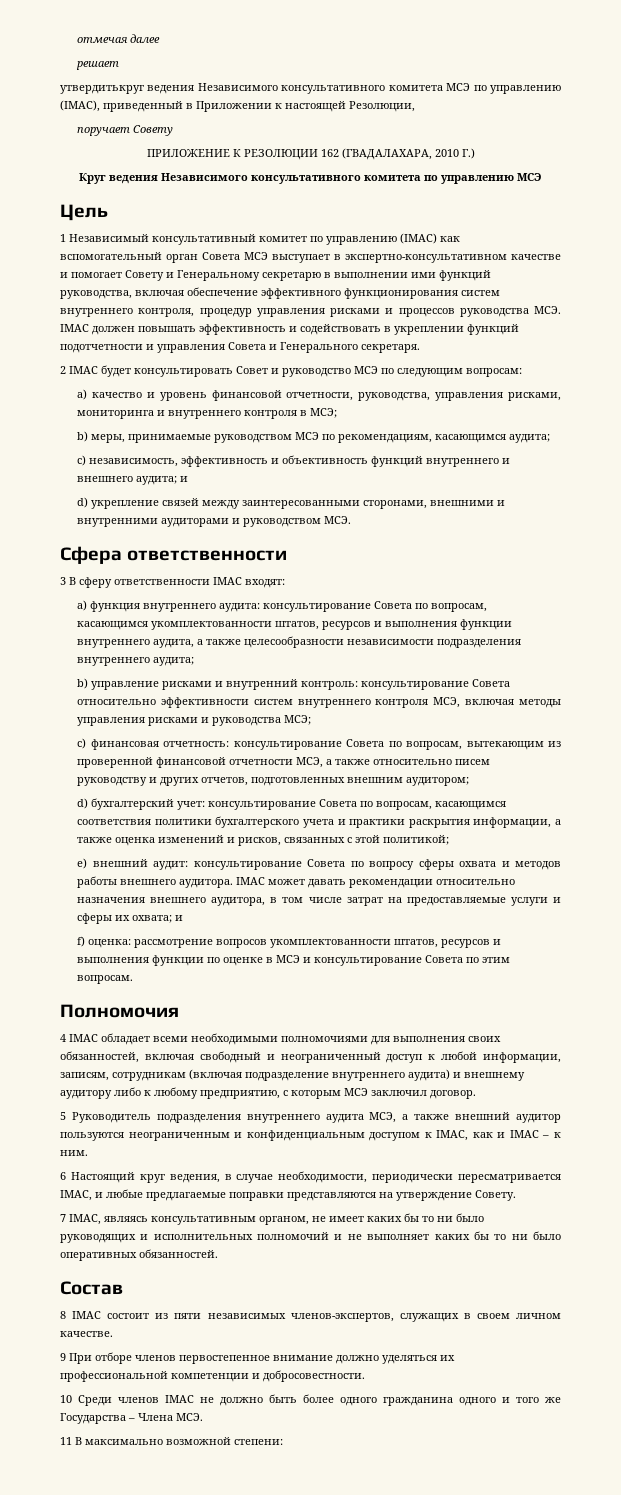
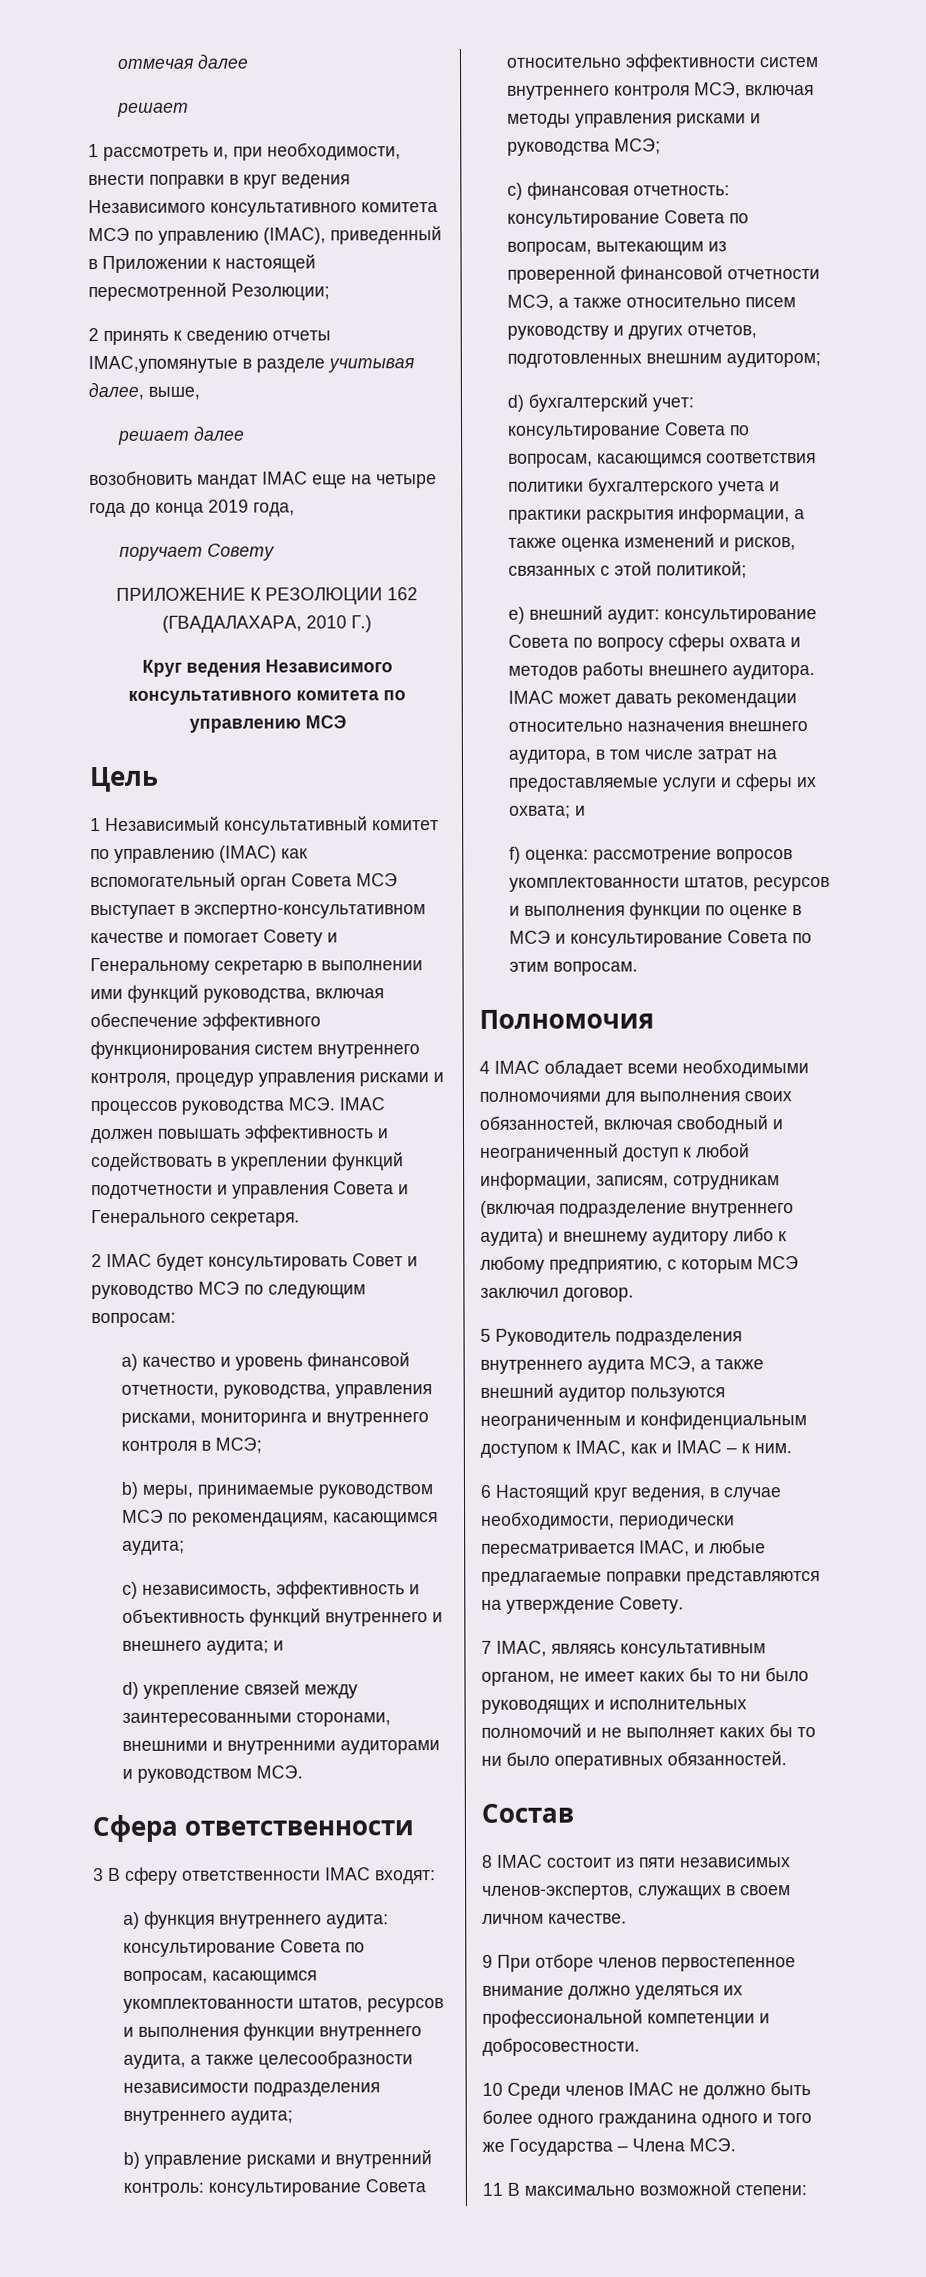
[60,85,144,94] утвердитькруг -> [88,142,401,162] [88,174,277,189] 1 рассмотреть и, при необходимости, внести поправки в круг
[349,101,415,112] Резолюции, -> [88,282,330,302] [88,328,331,346] [88,355,414,374] [88,382,200,401] [117,426,245,445] [89,470,437,489] [89,499,295,518] пересмотренной Резолюции; // 2 принять к сведению отчеты IMAC,упомянутые в разделе учитывая далее, выше, // решает далее // возобновить мандат IMAC еще на четыре года до конца 2019 года,

